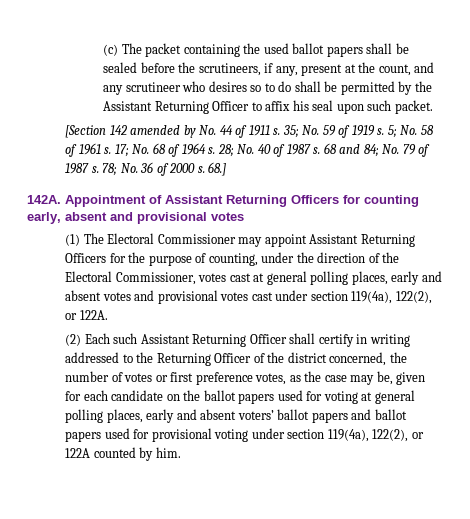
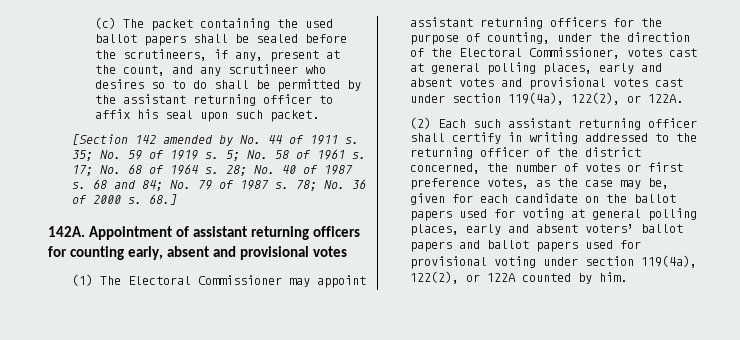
[103,101,250,114] Assistant Returning Officer -> [123,94,313,106] assistant returning officer
[165,195,339,207] Assistant Returning Officers -> [193,226,361,240] assistant returning officers
[309,234,415,247] [65,253,107,263] Assistant Returning Officers -> [409,17,606,29] assistant returning officers
[140,334,287,347] Assistant Returning Officer -> [507,118,697,130] assistant returning officer
[156,353,252,366] Returning Officer -> [409,147,529,159] returning officer

